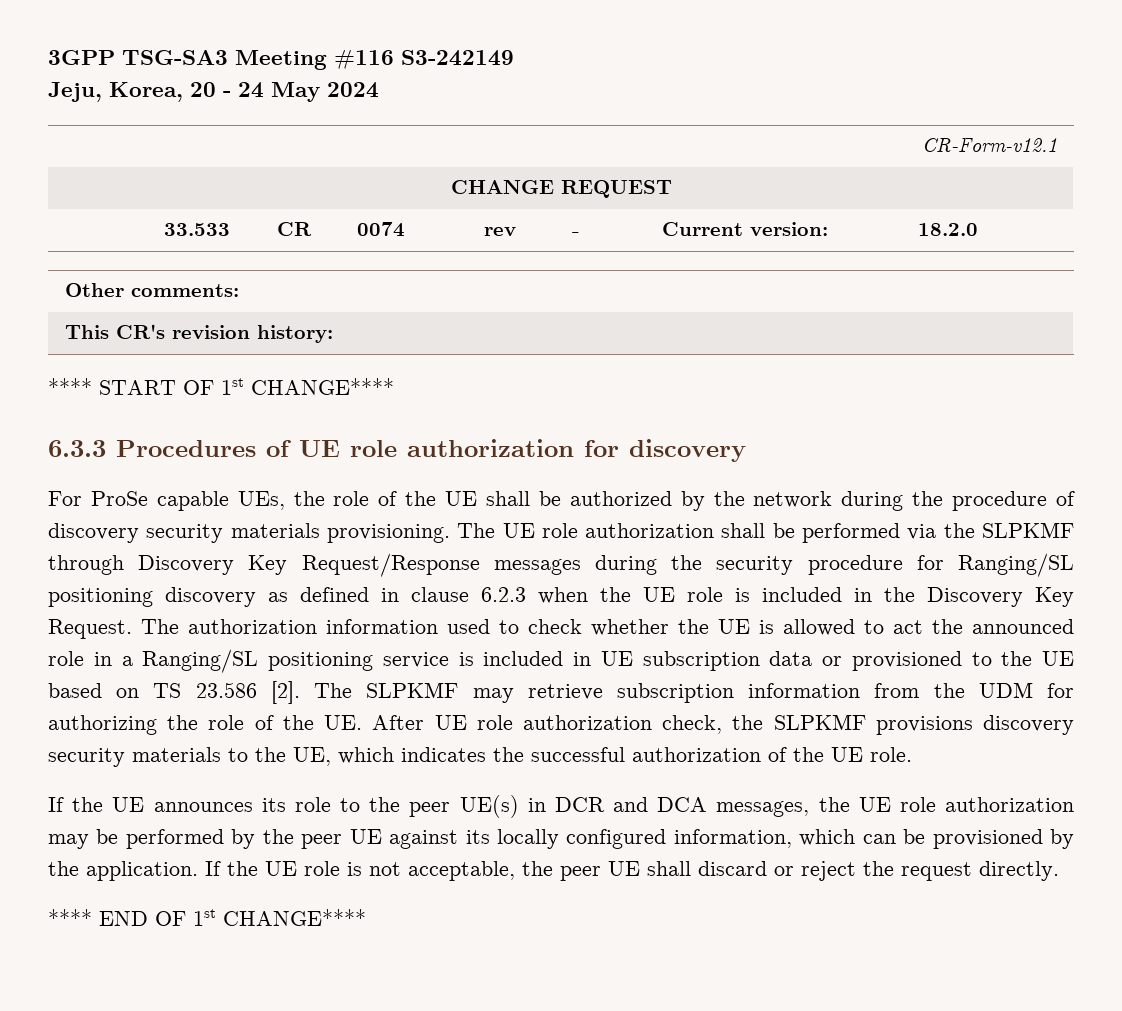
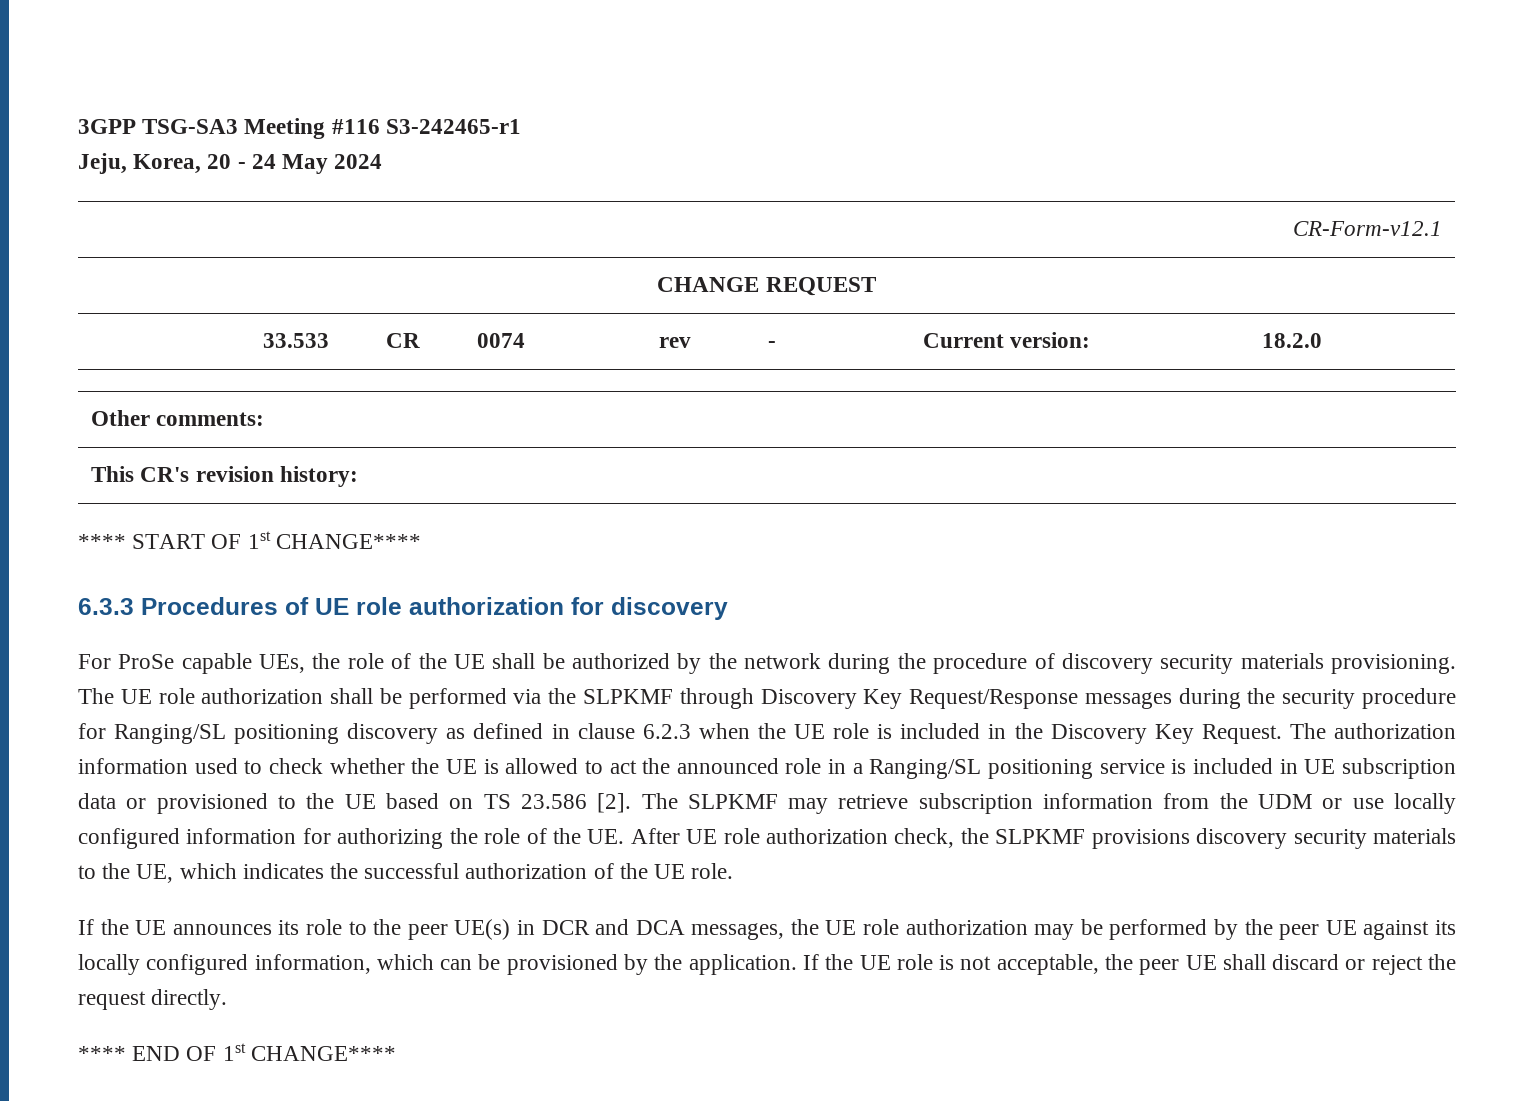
[401,50,514,66] S3-242149 -> [385,119,521,134] S3-242465-r1
(1033, 690) none -> [1322,793,1456,814] [78,828,297,849] or use locally configured information

